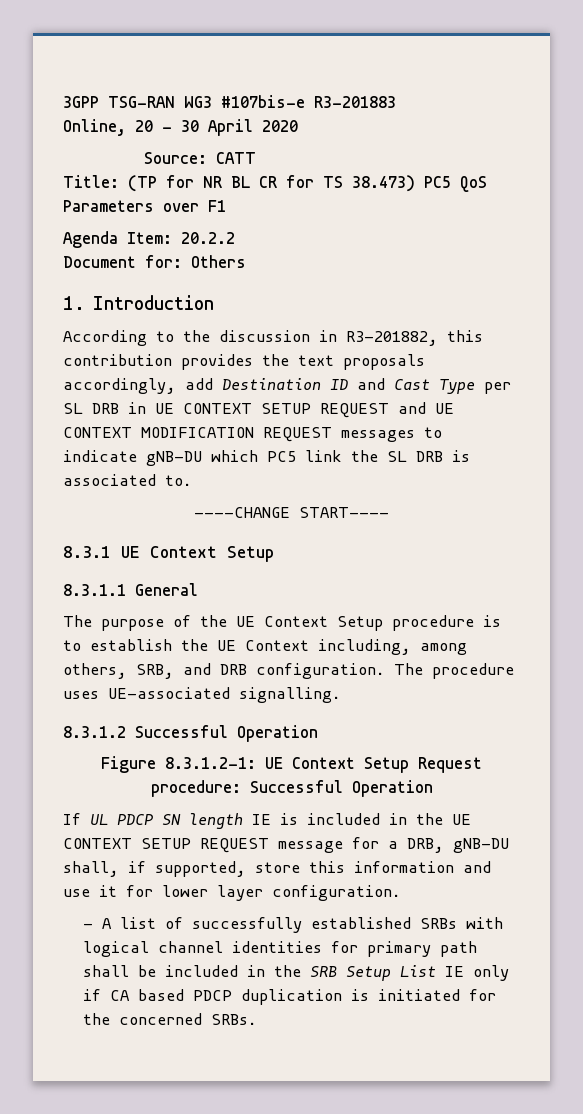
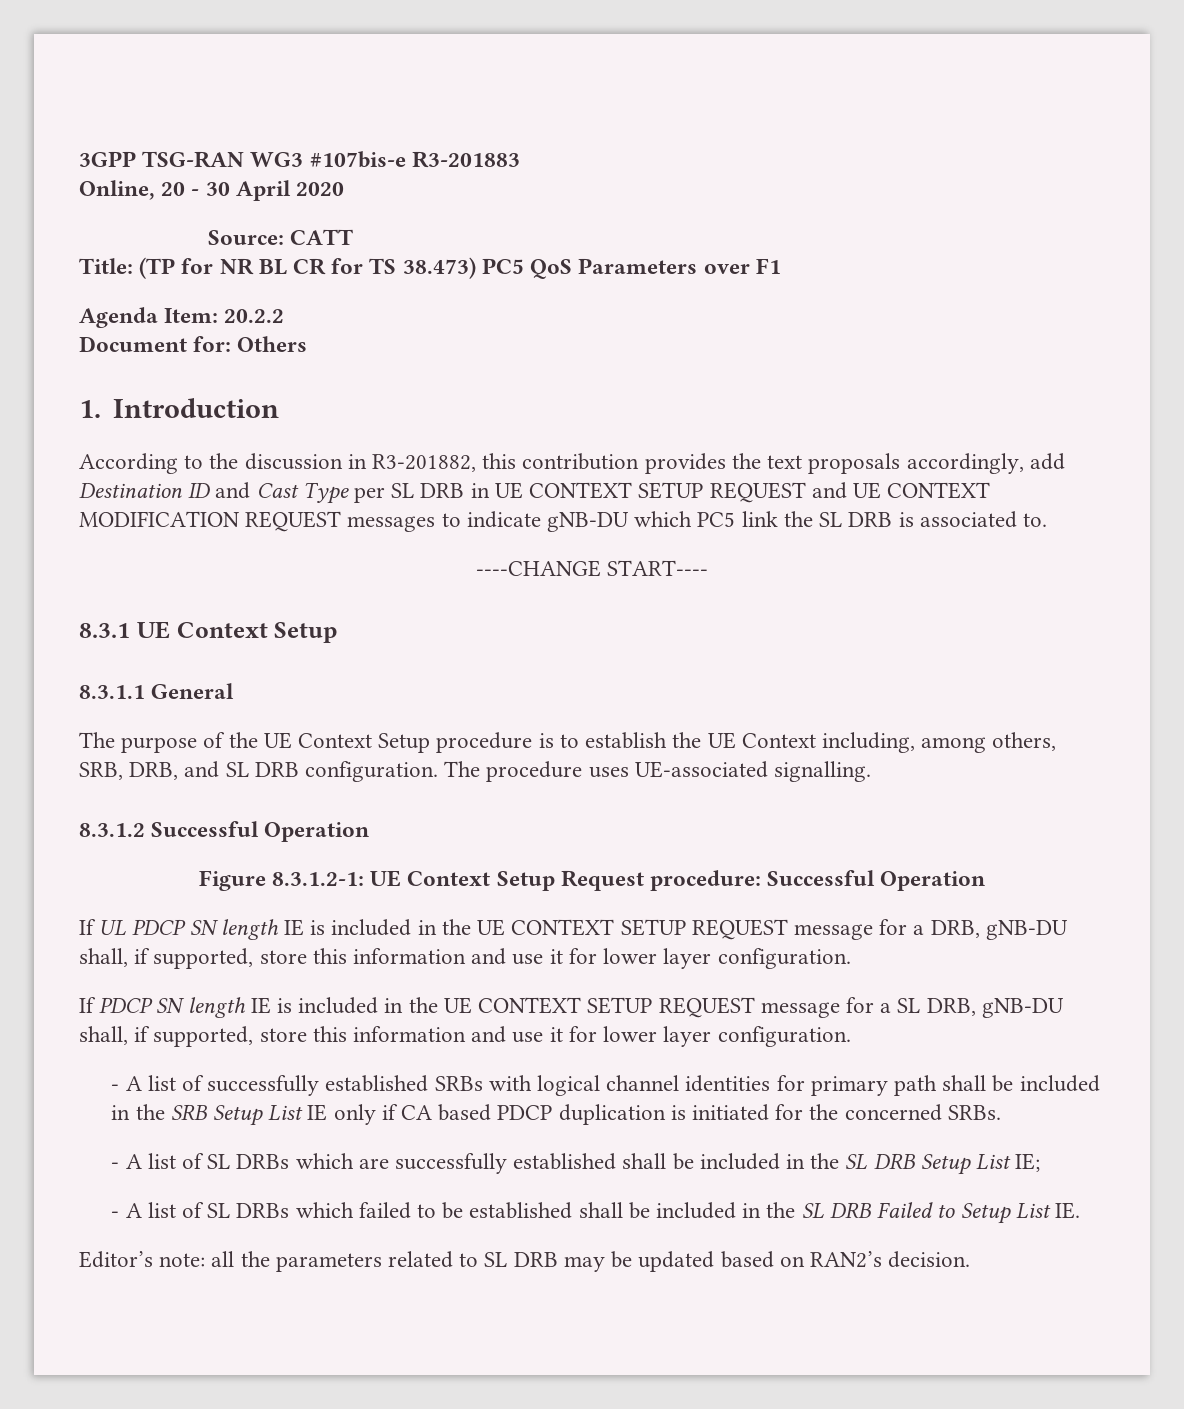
[183,663,211,675] and -> [129,761,249,780] DRB, and SL
(401, 893) none -> [79,997,1064,1018] [79,1026,851,1047] // If PDCP SN length IE is included in the UE CONTEXT SETUP REQUEST message for a SL DRB, gNB-DU shall, if supported, store this information and use it for lower layer configuration.
(258, 1019) none -> [111,1153,1041,1175] [111,1202,1080,1224] [79,1251,971,1272] // - A list of SL DRBs which are successfully established shall be included in the SL DRB Setup List IE; // - A list of SL DRBs which failed to be established shall be included in the SL DRB Failed to Setup List IE. // Editor’s note: all the parameters related to SL DRB may be updated based on RAN2’s decision.

